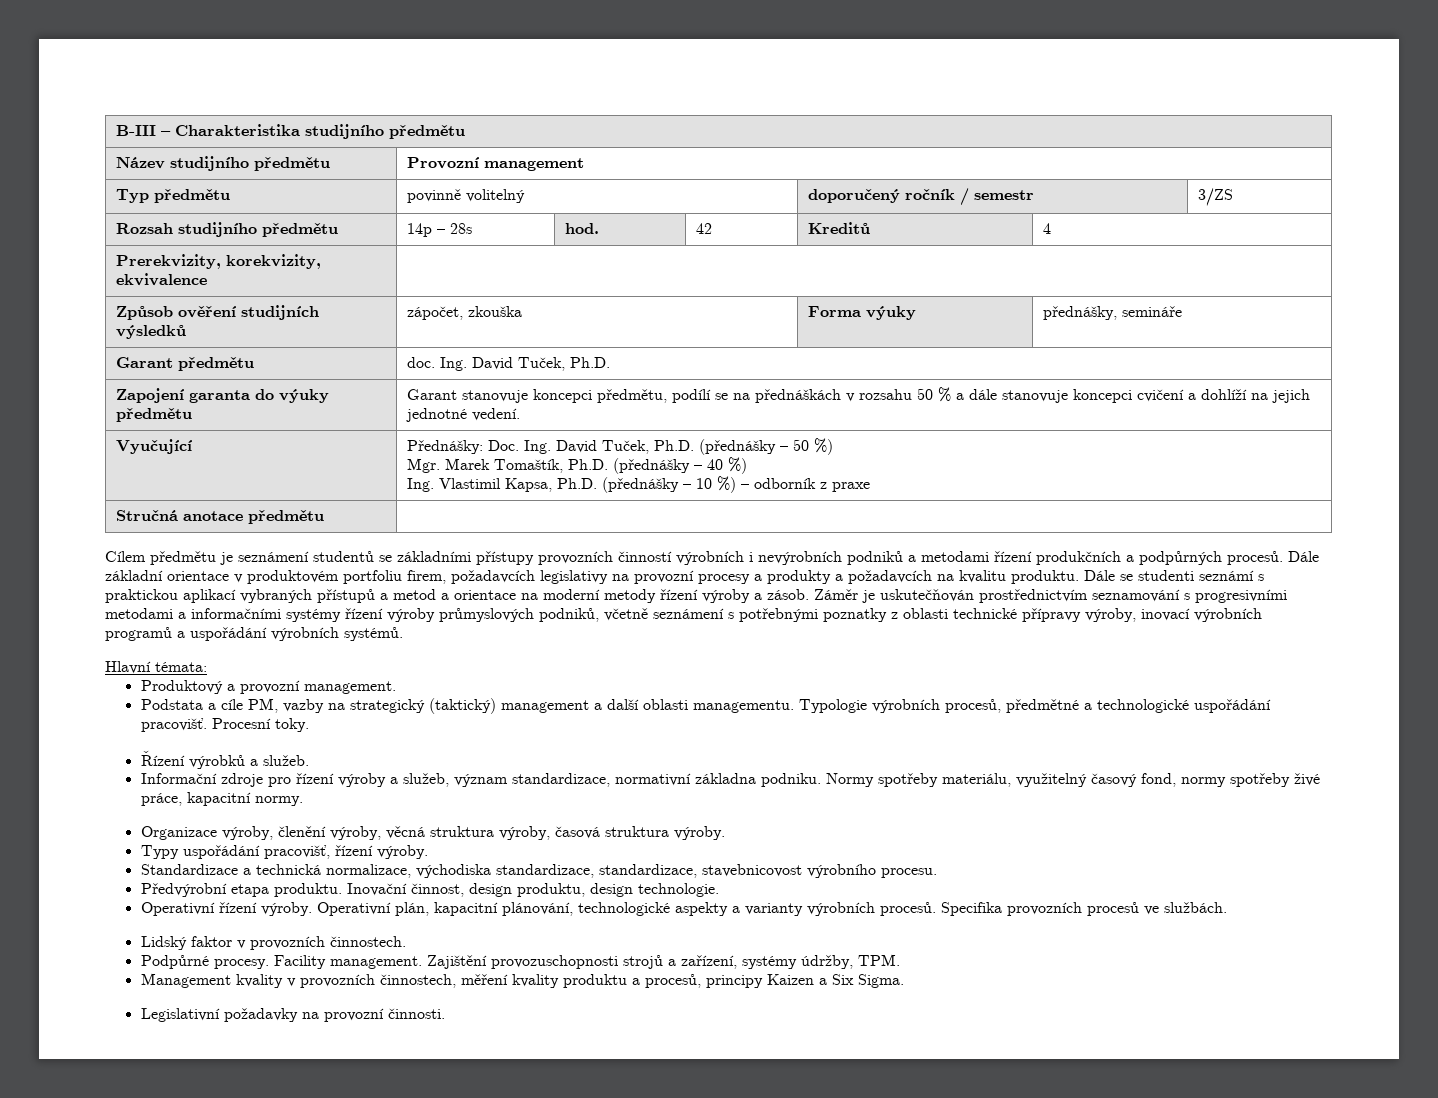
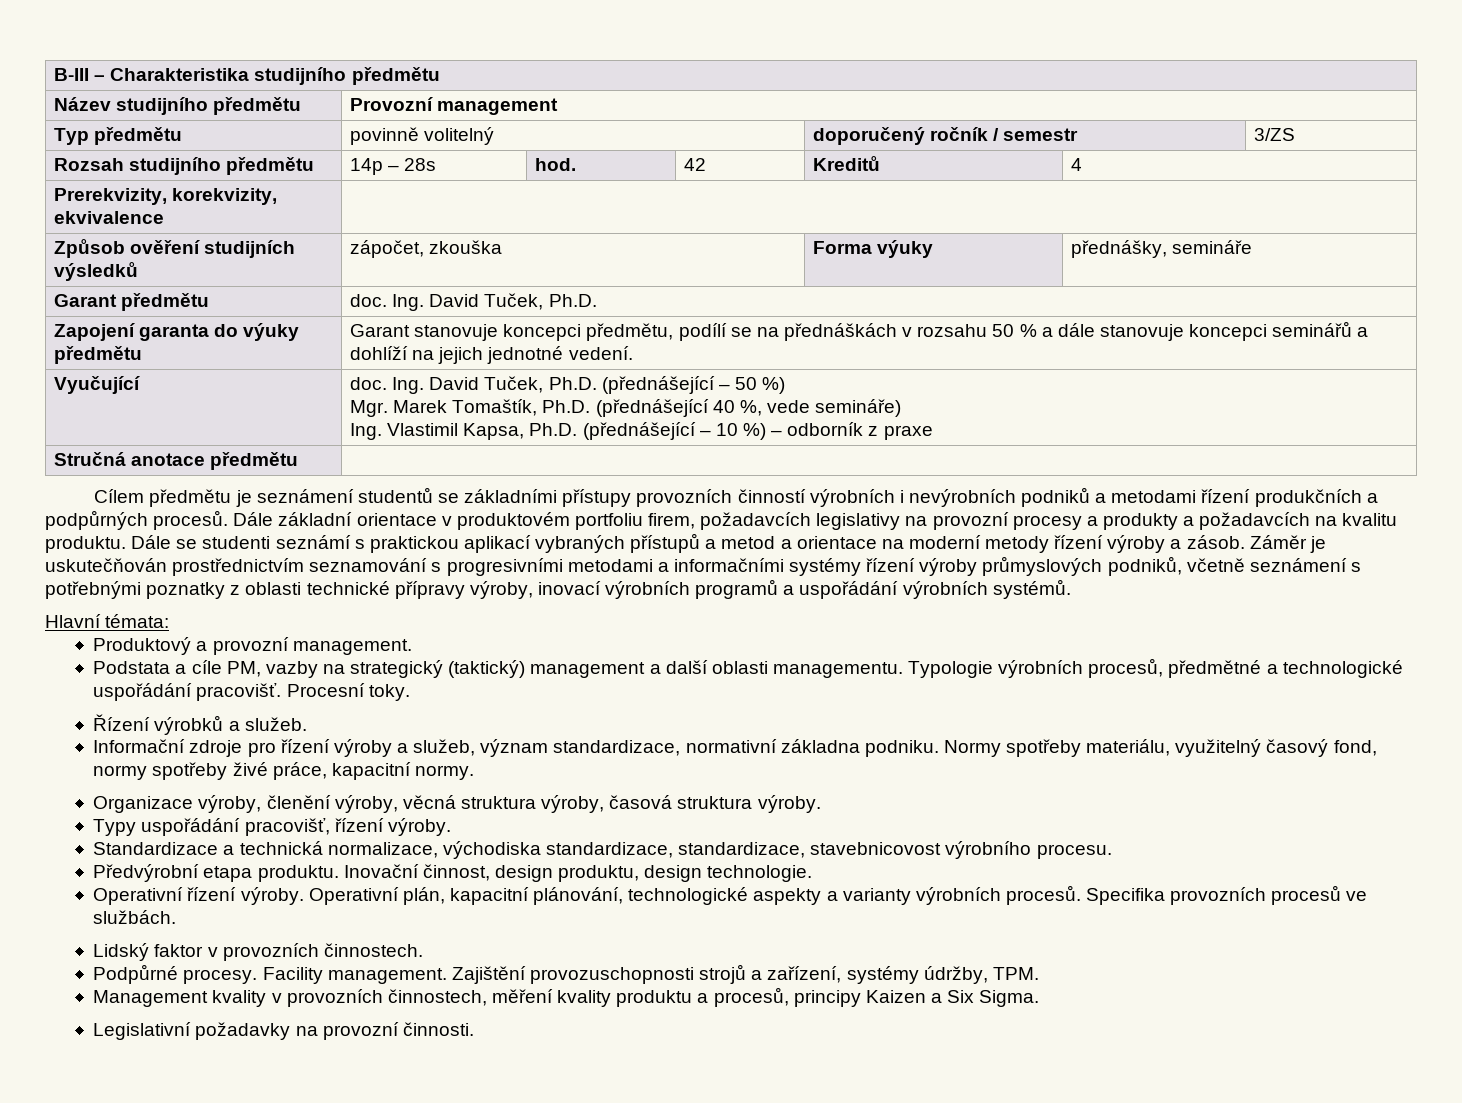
[1136,389,1184,402] cvičení -> [1272,321,1353,337] seminářů
[406,439,776,455] Přednášky: Doc. Ing. David Tuček, Ph.D. (přednášky -> [350,376,715,394] doc. Ing. David Tuček, Ph.D. (přednášející
[612,457,747,474] (přednášky – 40 %) -> [595,399,902,417] (přednášející 40 %, vede semináře)
[601,477,679,493] (přednášky -> [582,422,696,440] (přednášející

